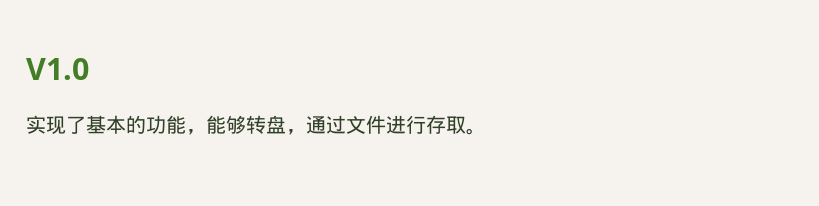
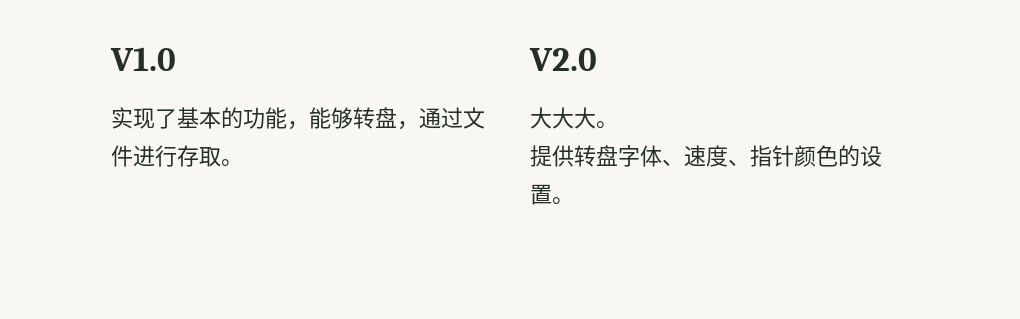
(486, 131) none -> [529,48,597,71] [530,107,618,129] [530,145,882,167] [530,184,574,205] // V2.0 // 大大大。 // 提供转盘字体、速度、指针颜色的设置。

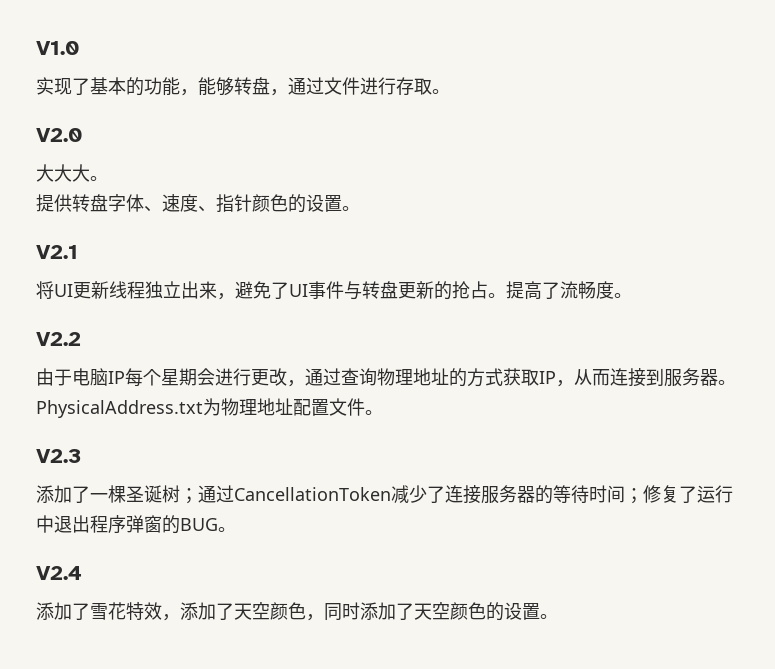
(574, 201) none -> [36,245,78,259] [36,281,632,300] [36,332,81,346] [36,368,736,387] [36,398,383,418] [36,449,81,463] [36,485,733,504] [36,515,236,534] [36,566,82,580] [36,602,558,621] // V2.1 // 将UI更新线程独立出来，避免了UI事件与转盘更新的抢占。提高了流畅度。 // V2.2 // 由于电脑IP每个星期会进行更改，通过查询物理地址的方式获取IP，从而连接到服务器。PhysicalAddress.txt为物理地址配置文件。 // V2.3 // 添加了一棵圣诞树；通过CancellationToken减少了连接服务器的等待时间；修复了运行中退出程序弹窗的BUG。 // V2.4 // 添加了雪花特效，添加了天空颜色，同时添加了天空颜色的设置。

